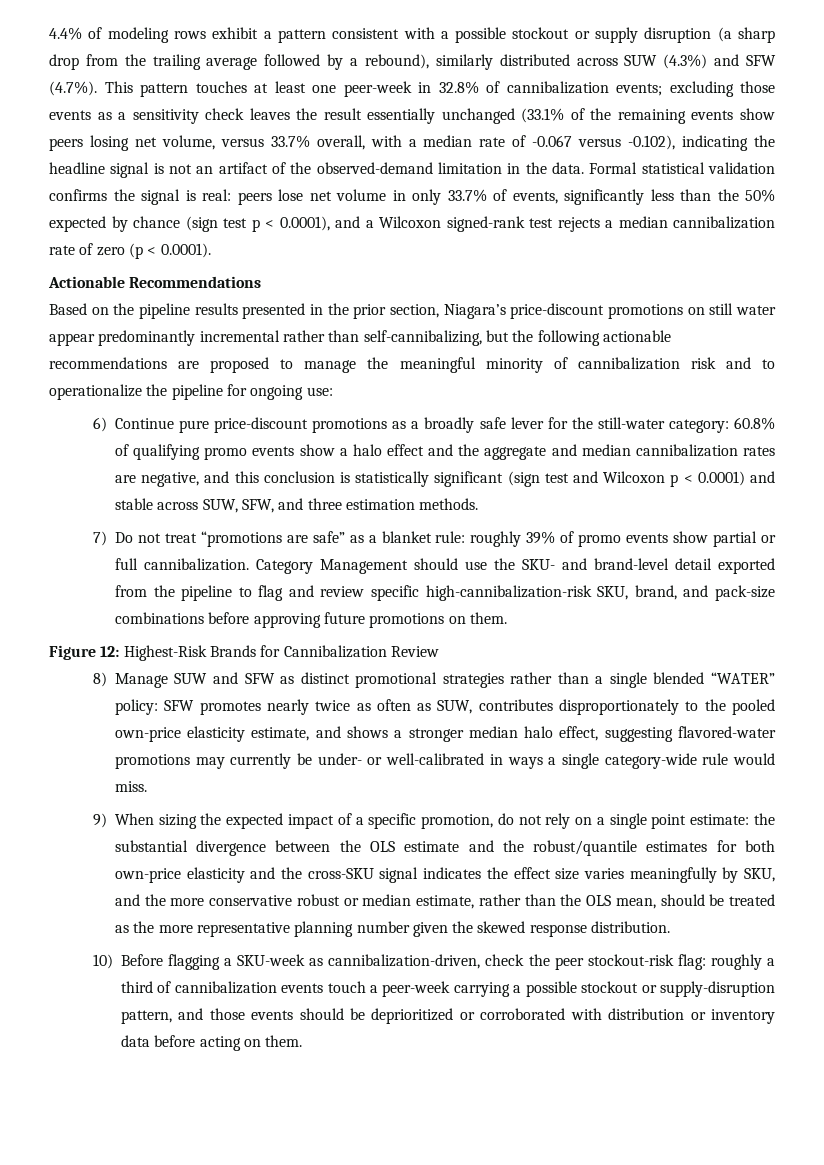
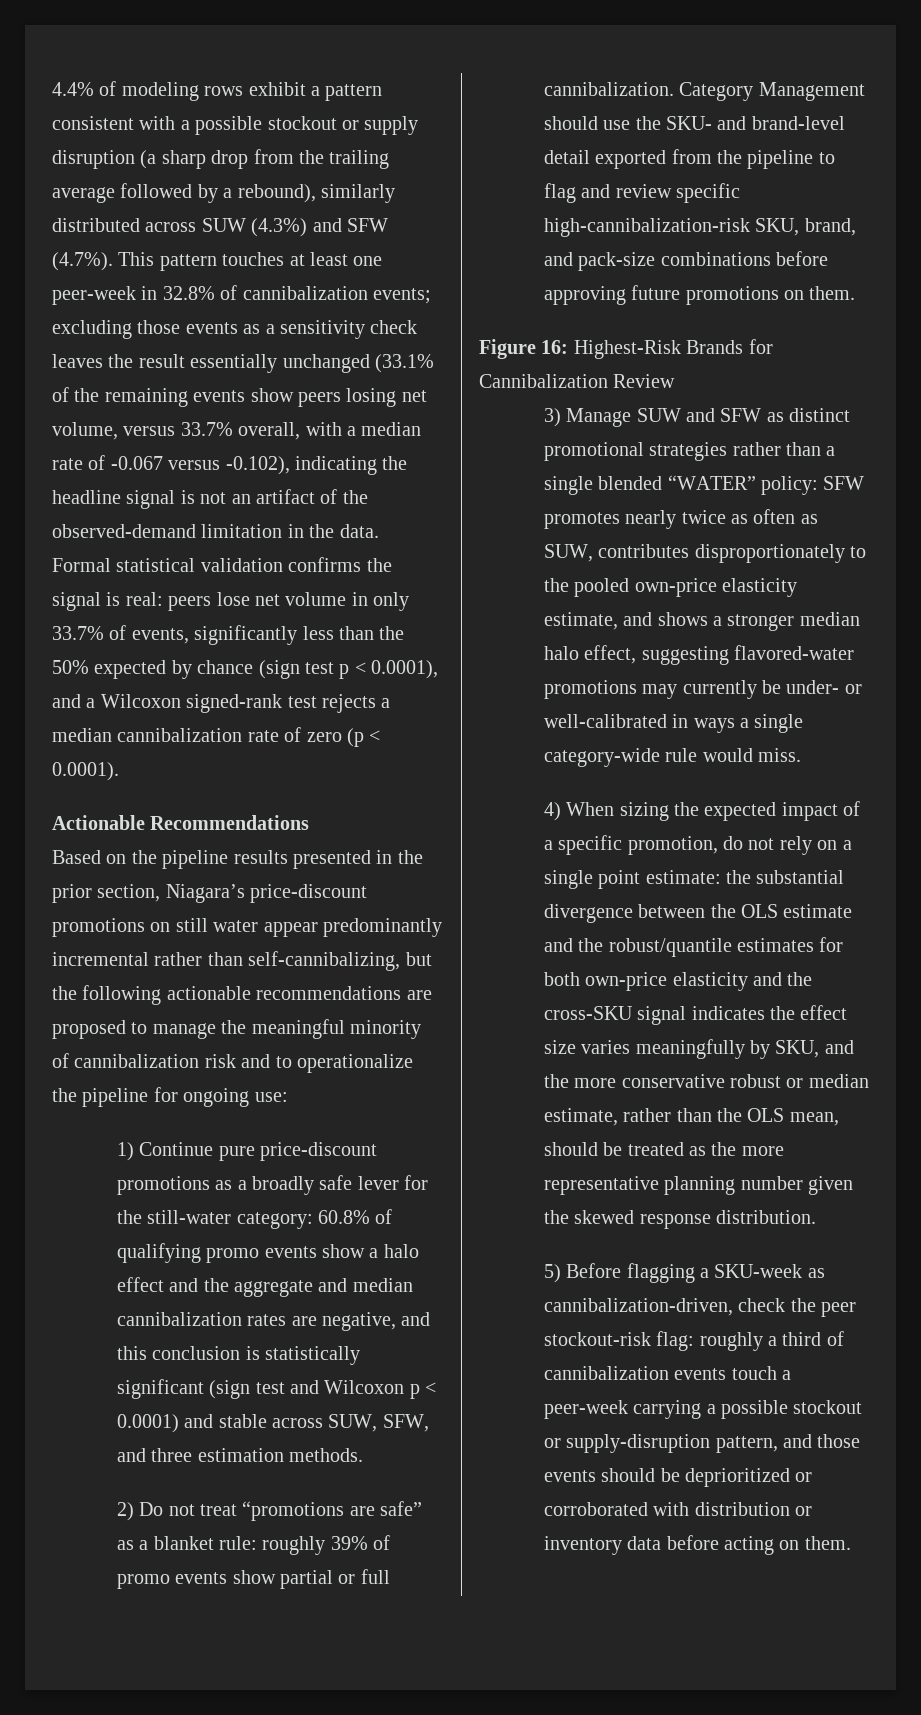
[92,417,107,432] 6) -> [116,1142,134,1161] 1)
[92,531,107,546] 7) -> [116,1502,134,1521] 2)
[100,646,120,657] 12: -> [541,340,569,354] 16:
[92,672,107,687] 8) -> [543,408,561,427] 3)
[92,813,107,828] 9) -> [543,802,561,821] 4)
[92,954,113,969] 10) -> [543,1264,561,1283] 5)

